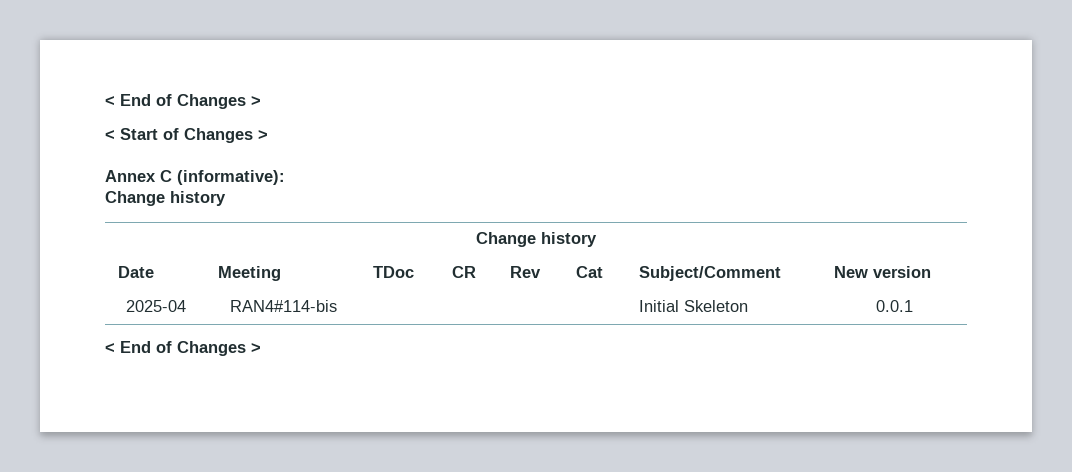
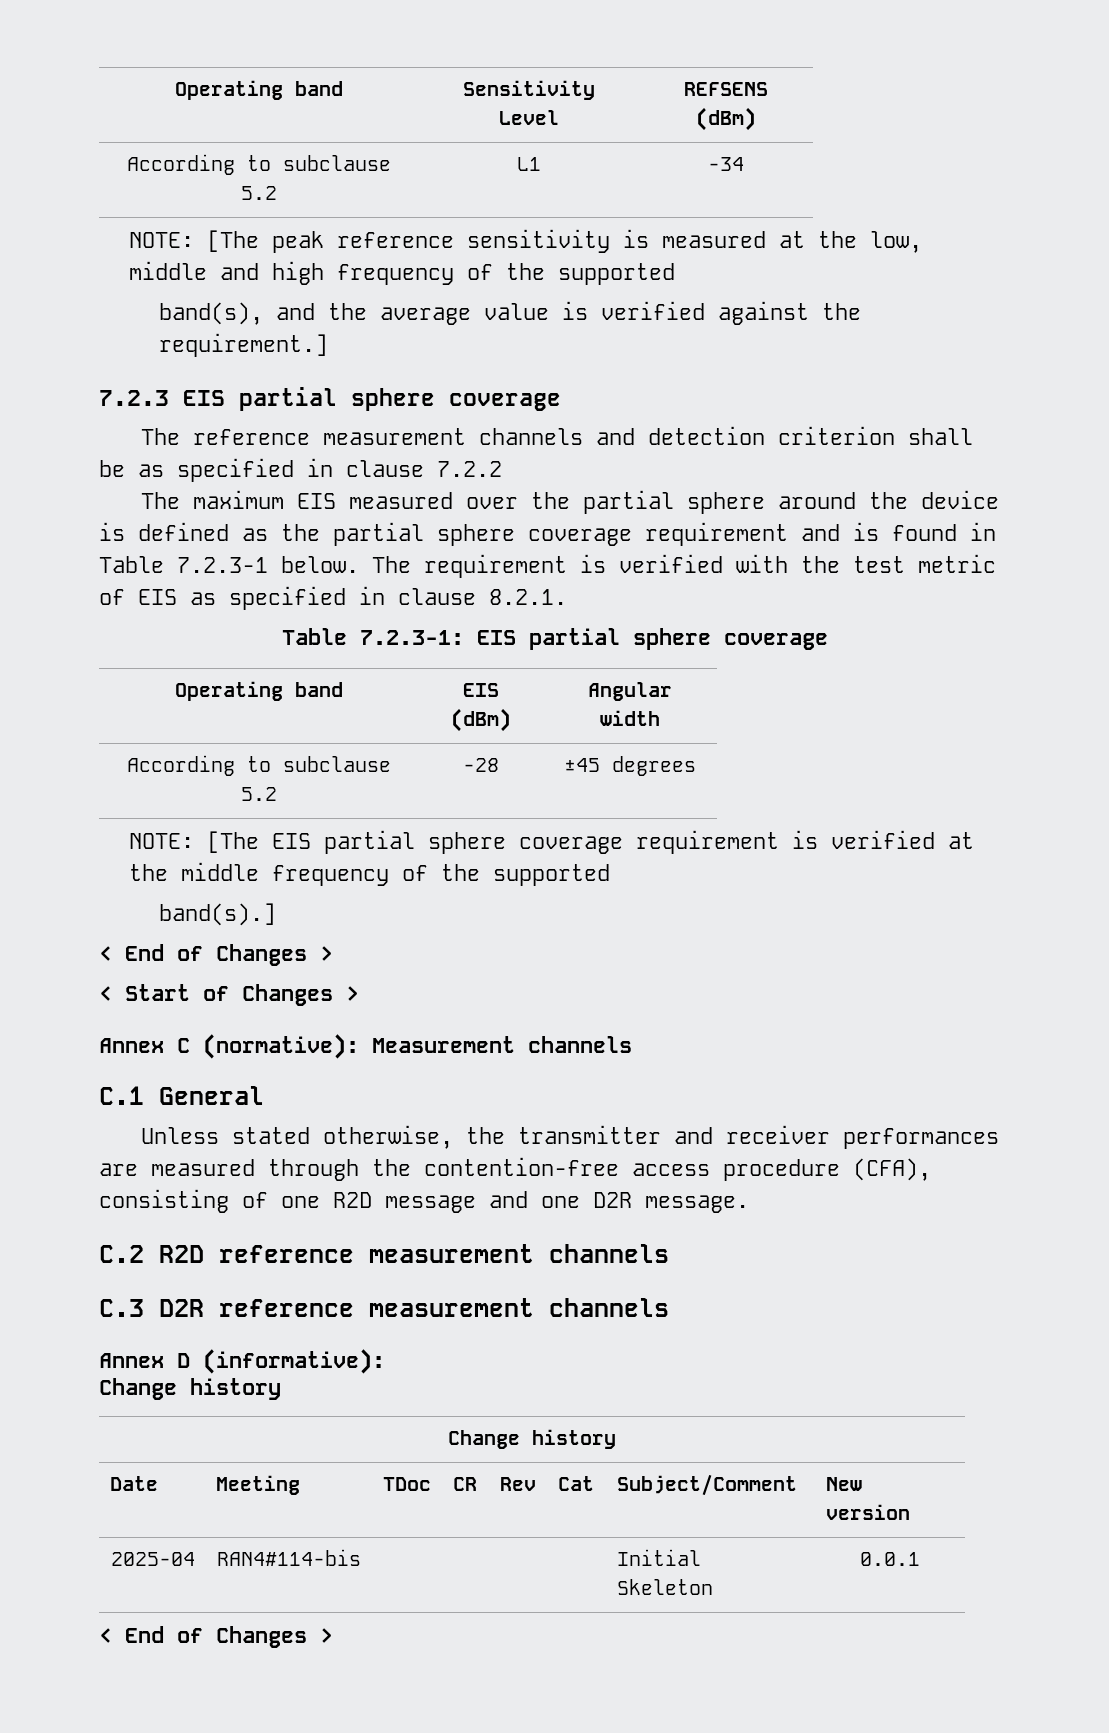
(105, 101) none -> [174,80,343,100] [462,80,595,100] [498,110,559,125] [684,82,768,96] [696,107,756,131] [126,154,391,175] [240,186,277,200] [516,157,541,171] [708,157,744,171] [129,229,923,253] [129,261,676,285] [159,301,862,325] [159,333,329,357] [99,387,561,411] [140,426,973,445] [99,458,502,482] [140,490,999,514] [99,522,996,546] [99,554,996,578] [99,586,567,610] [281,628,828,650] [174,681,343,701] [462,683,499,697] [450,708,511,732] [588,682,672,701] [600,710,660,726] [126,755,391,776] [240,787,277,801] [462,758,499,772] [564,756,696,776] [129,830,975,854] [129,862,611,886] [159,903,277,926] Operating band | Sensitivity Level | REFSENS (dBm) // According to subclause 5.2 | L1 | -34 // NOTE: [The peak reference sensitivity is measured at the low, middle and high frequency of the supported // band(s), and the average value is verified against the requirement.] // 7.2.3 EIS partial sphere coverage // The reference measurement channels and detection criterion shall be as specified in clause 7.2.2 // The maximum EIS measured over the partial sphere around the device is defined as the partial sphere coverage requirement and is found in Table 7.2.3-1 below. The requirement is verified with the test metric of EIS as specified in clause 8.2.1. // Table 7.2.3-1: EIS partial sphere coverage // Operating band | EIS (dBm) | Angular width // According to subclause 5.2 | -28 | ±45 degrees // NOTE: [The EIS partial sphere coverage requirement is verified at the middle frequency of the supported // band(s).] //
(172, 176) none -> [203,1034,632,1059] [99,1086,264,1105] [140,1125,999,1149] [99,1157,931,1181] [99,1189,749,1213] [99,1244,669,1263] [99,1298,669,1317] [99,1353,190,1368] (normative): Measurement channels // C.1 General // Unless stated otherwise, the transmitter and receiver performances are measured through the contention-free access procedure (CFA), consisting of one R2D message and one D2R message. // C.2 R2D reference measurement channels // C.3 D2R reference measurement channels // Annex D

